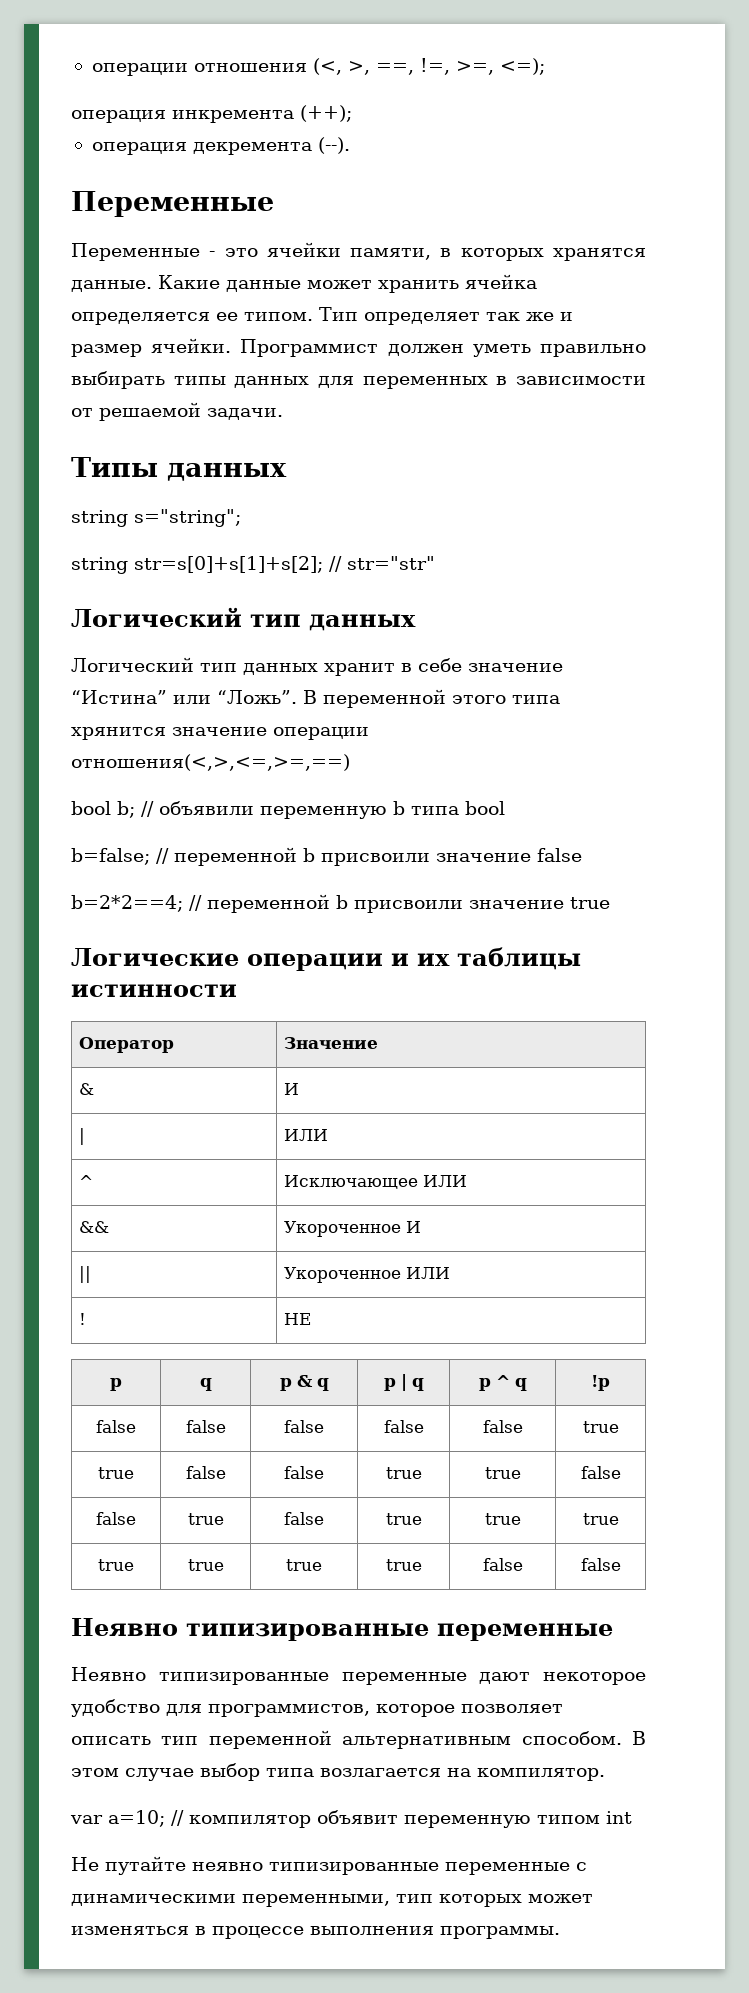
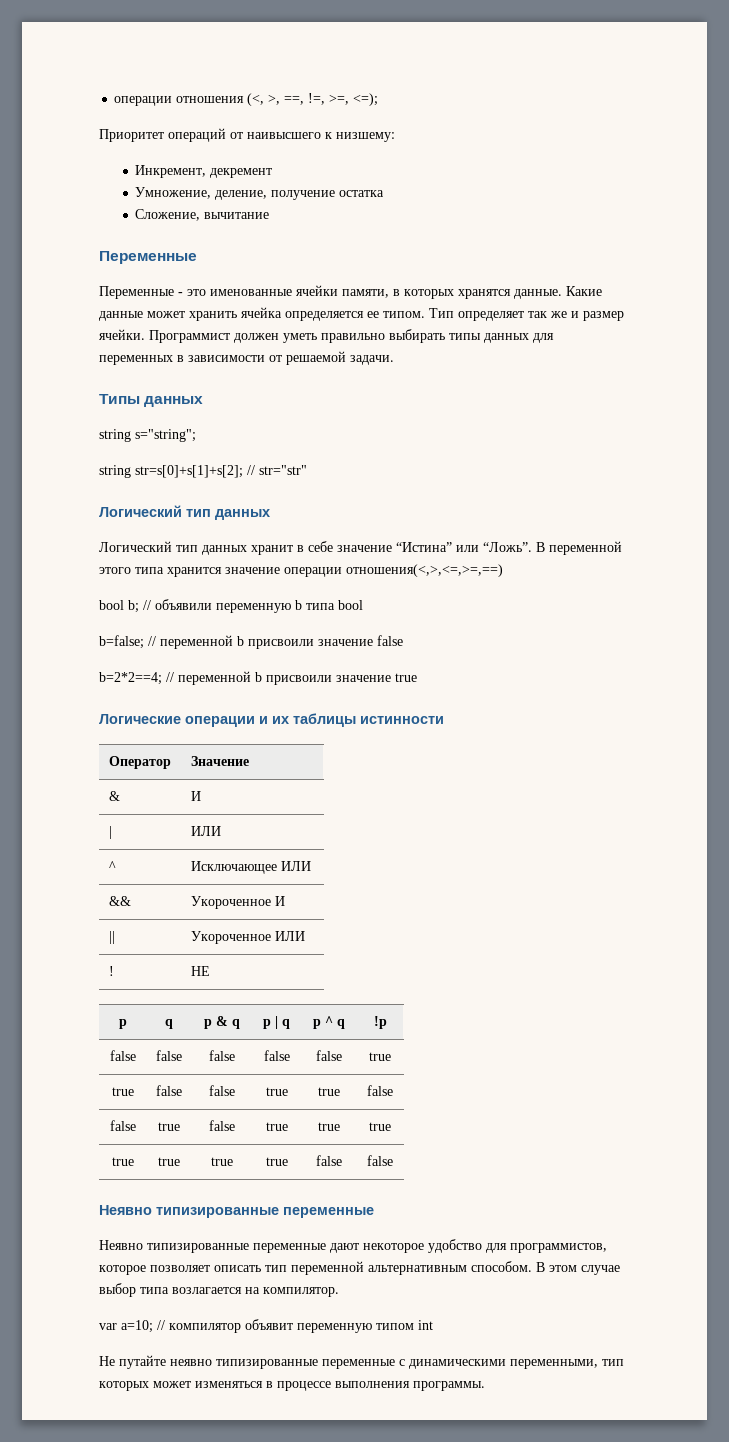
[71,105,352,123] [91,137,350,155] операция инкремента (++); // операция декремента (--). -> [99,128,395,142] [135,165,273,178] [135,187,385,200] [135,209,270,221] Приоритет операций от наивысшего к низшему: // Инкремент, декремент // Умножение, деление, получение остатка // Сложение, вычитание
(258, 252) none -> [210,289,292,296] именованные
[71,727,166,740] хрянится -> [167,567,222,577] хранится

